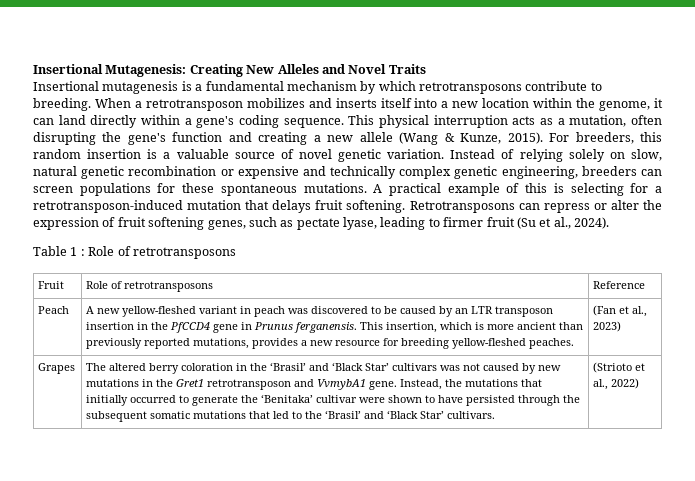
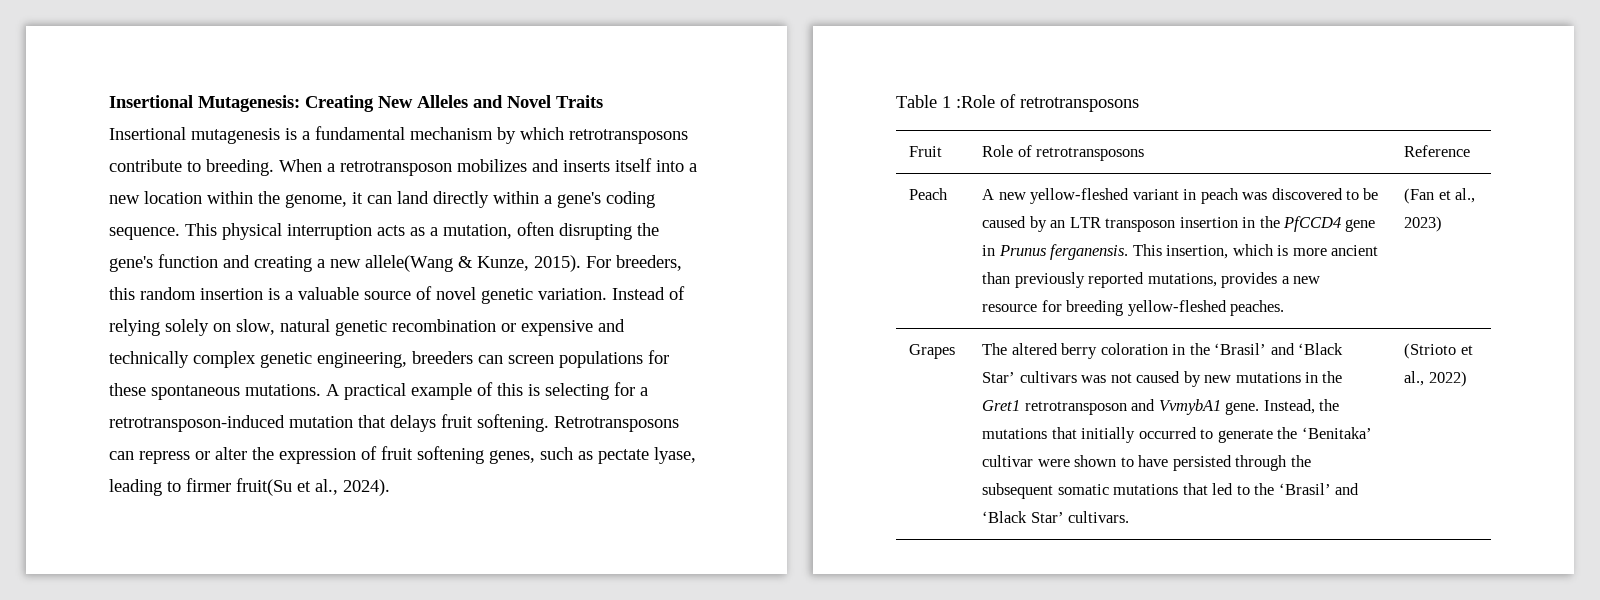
[359,132,439,145] allele (Wang -> [365,255,453,272] allele(Wang
[486,217,536,229] fruit (Su -> [236,478,292,496] fruit(Su
[80,246,115,256] : Role -> [956,95,995,108] :Role

